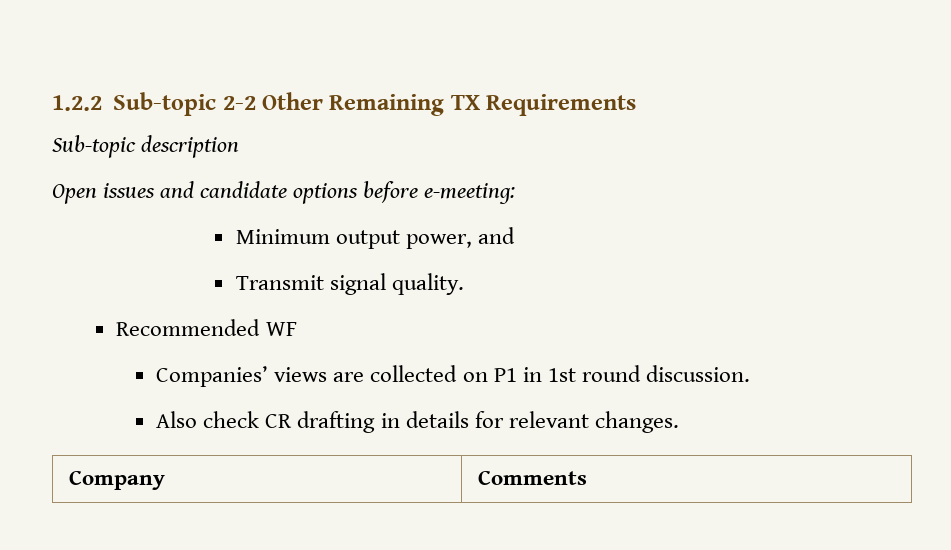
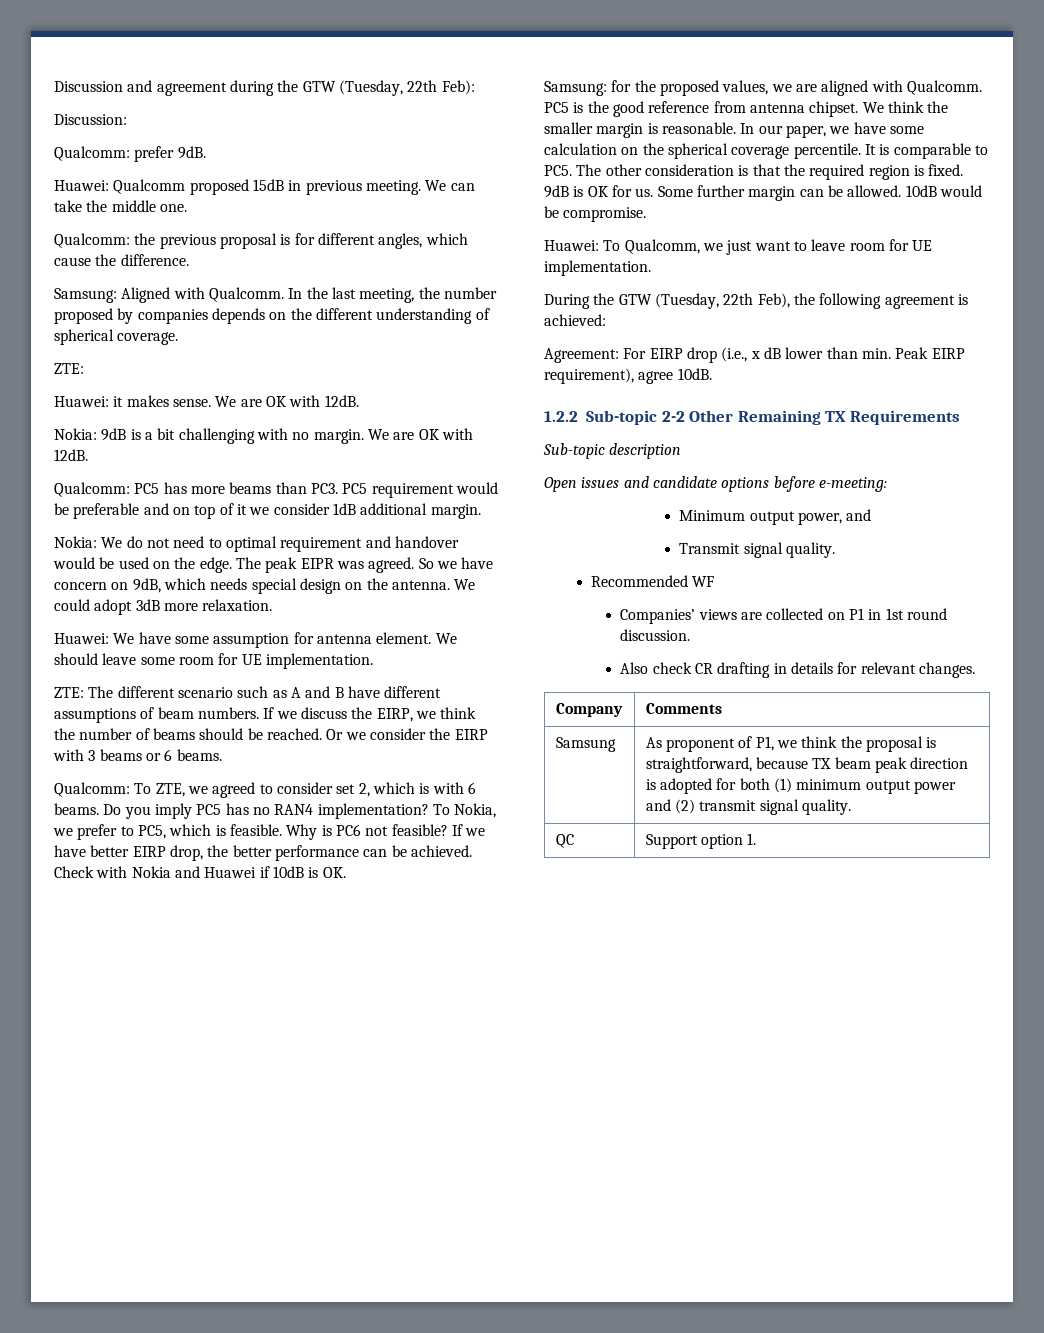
(52, 103) none -> [54,80,475,96] [54,114,127,125] [54,146,206,162] [54,179,475,195] [54,200,187,212] [54,233,468,249] [54,254,189,266] [54,287,497,303] [54,308,490,324] [54,329,179,345] [54,363,84,374] [54,395,359,407] [54,428,473,444] [54,449,88,461] [54,482,498,498] [54,503,481,519] [54,536,459,552] [53,557,494,573] [54,578,476,594] [54,599,273,615] [54,632,457,648] [54,653,373,669] [54,686,442,698] [54,707,477,723] [54,728,488,740] [53,749,222,761] [54,782,476,798] [54,803,497,819] [53,824,486,840] [54,845,472,861] [54,866,346,878] [544,80,982,96] [544,101,949,117] [544,122,924,138] [544,143,988,159] [544,164,964,180] [544,185,982,201] [544,206,647,222] [544,239,933,255] [544,260,651,276] [544,293,968,309] [544,314,606,326] [544,347,965,363] [544,368,712,384] Discussion and agreement during the GTW (Tuesday, 22th Feb): // Discussion: // Qualcomm: prefer 9dB. // Huawei: Qualcomm proposed 15dB in previous meeting. We can take the middle one. // Qualcomm: the previous proposal is for different angles, which cause the difference. // Samsung: Aligned with Qualcomm. In the last meeting, the number proposed by companies depends on the different understanding of spherical coverage. // ZTE: // Huawei: it makes sense. We are OK with 12dB. // Nokia: 9dB is a bit challenging with no margin. We are OK with 12dB. // Qualcomm: PC5 has more beams than PC3. PC5 requirement would be preferable and on top of it we consider 1dB additional margin. // Nokia: We do not need to optimal requirement and handover would be used on the edge. The peak EIPR was agreed. So we have concern on 9dB, which needs special design on the antenna. We could adopt 3dB more relaxation. // Huawei: We have some assumption for antenna element. We should leave some room for UE implementation. // ZTE: The different scenario such as A and B have different assumptions of beam numbers. If we discuss the EIRP, we think the number of beams should be reached. Or we consider the EIRP with 3 beams or 6 beams. // Qualcomm: To ZTE, we agreed to consider set 2, which is with 6 beams. Do you imply PC5 has no RAN4 implementation? To Nokia, we prefer to PC5, which is feasible. Why is PC6 not feasible? If we have better EIRP drop, the better performance can be achieved. Check with Nokia and Huawei if 10dB is OK. // Samsung: for the proposed values, we are aligned with Qualcomm. PC5 is the good reference from antenna chipset. We think the smaller margin is reasonable. In our paper, we have some calculation on the spherical coverage percentile. It is comparable to PC5. The other consideration is that the required region is fixed. 9dB is OK for us. Some further margin can be allowed. 10dB would be compromise. // Huawei: To Qualcomm, we just want to leave room for UE implementation. // During the GTW (Tuesday, 22th Feb), the following agreement is achieved: // Agreement: For EIRP drop (i.e., x dB lower than min. Peak EIRP requirement), agree 10dB. //
(587, 477) none -> [555,737,616,752] [645,736,937,752] [645,757,969,773] [645,778,957,794] [645,799,852,815] [555,834,574,848] [645,833,757,849] // Samsung | As proponent of P1, we think the proposal is straightforward, because TX beam peak direction is adopted for both (1) minimum output power and (2) transmit signal quality. // QC | Support option 1.

